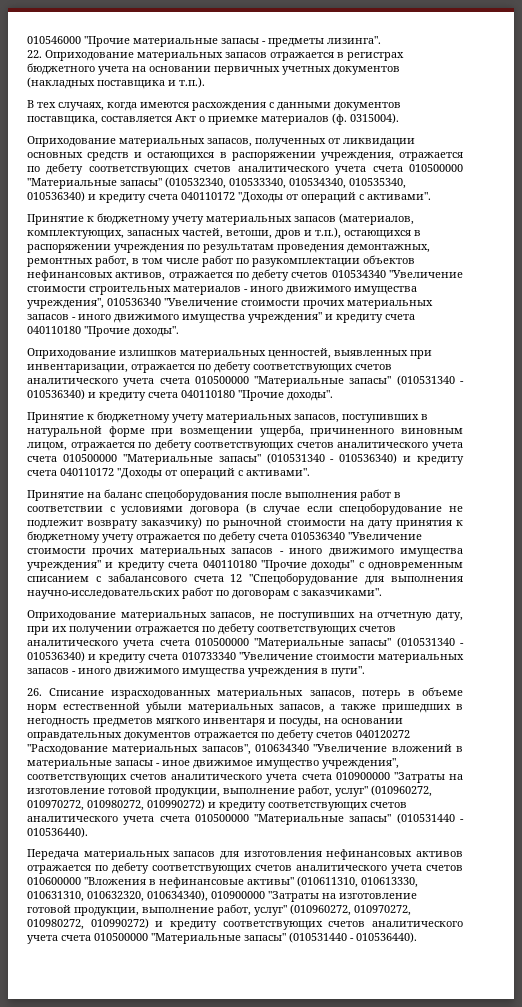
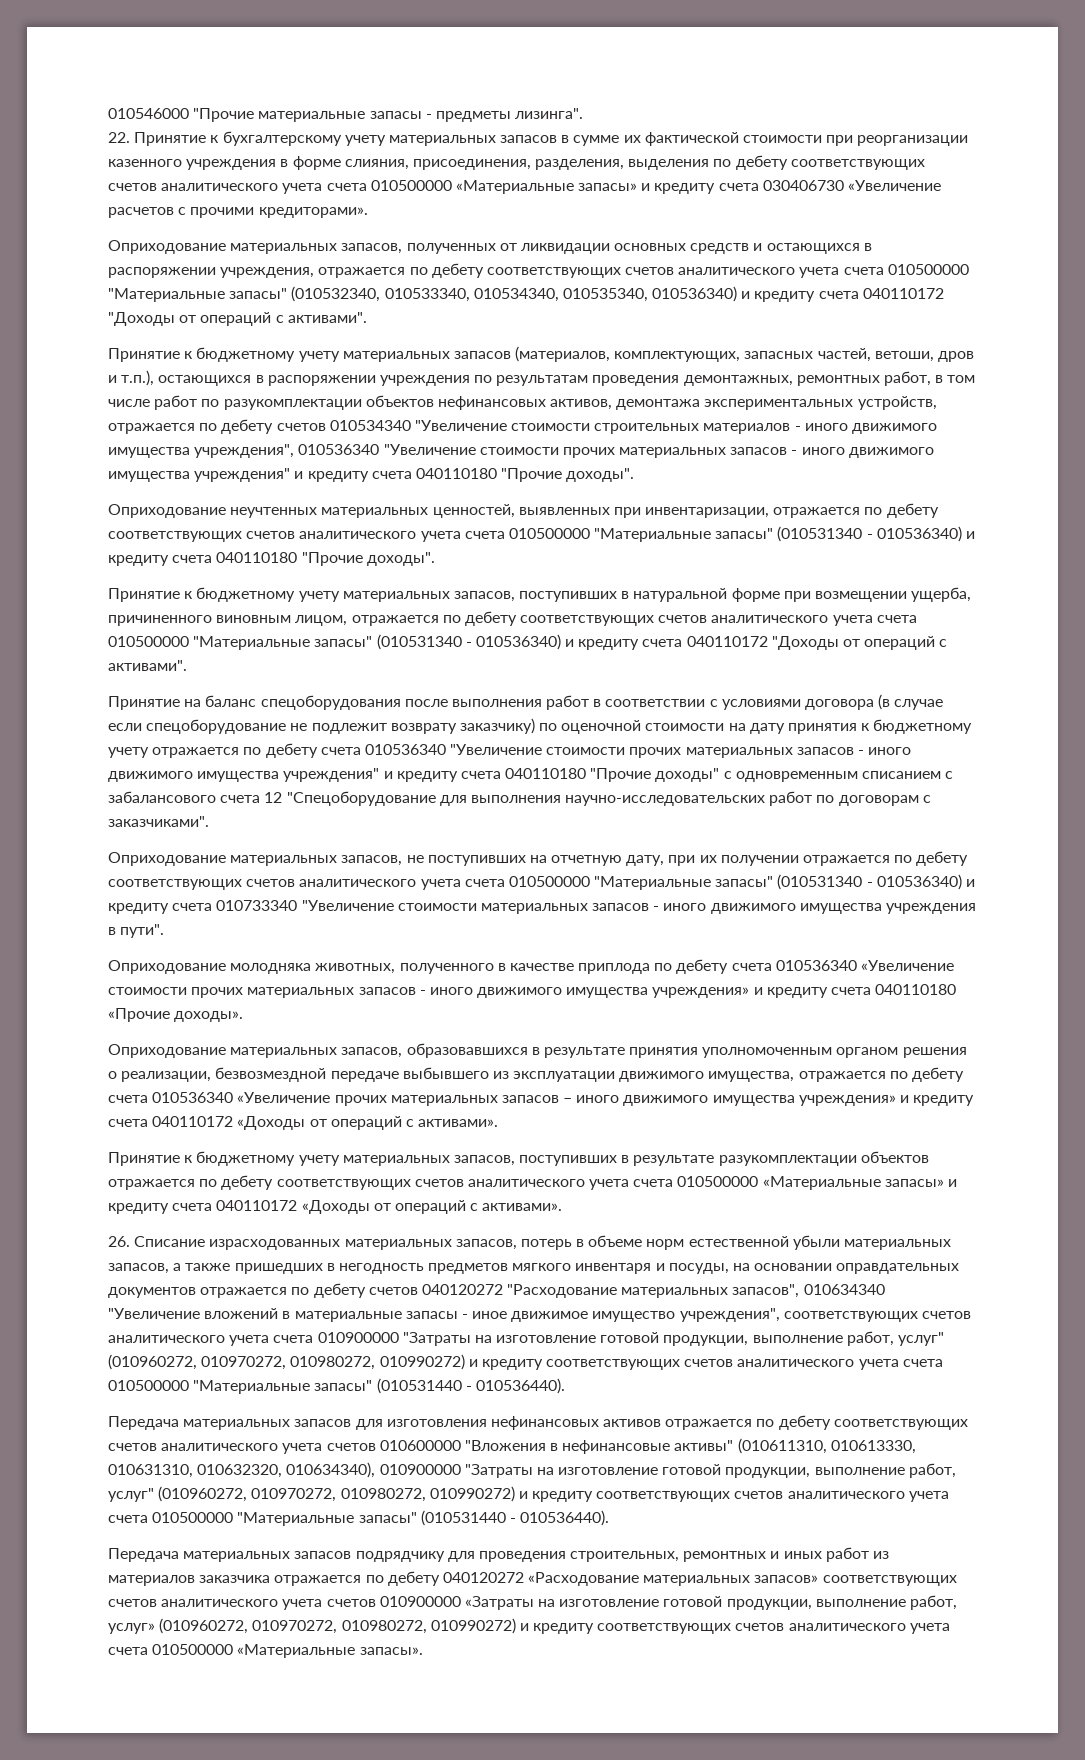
[45,50,404,61] [27,63,400,75] [27,77,205,89] [27,100,401,111] [27,113,399,125] Оприходование материальных запасов отражается в регистрах бюджетного учета на основании первичных учетных документов (накладных поставщика и т.п.). // В тех случаях, когда имеются расхождения с данными документов поставщика, составляется Акт о приемке материалов (ф. 0315004). -> [134,131,969,146] [108,155,925,170] [108,180,942,194] [108,207,368,218] Принятие к бухгалтерскому учету материальных запасов в сумме их фактической стоимости при реорганизации казенного учреждения в форме слияния, присоединения, разделения, выделения по дебету соответствующих счетов аналитического учета счета 010500000 «Материальные запасы» и кредиту счета 030406730 «Увеличение расчетов с прочими кредиторами».
(166, 276) none -> [616,396,937,410] демонтажа экспериментальных устройств,
[119,350,177,356] излишков -> [230,507,318,518] неучтенных
[223,518,283,529] рыночной -> [561,720,642,734] оценочной
(365, 671) none -> [108,959,955,974] [108,984,957,998] [108,1008,244,1022] [108,1043,967,1058] [108,1067,965,1082] [108,1092,975,1106] [108,1116,499,1130] [108,1151,929,1166] [108,1175,958,1190] [108,1200,563,1214] // Оприходование молодняка животных, полученного в качестве приплода по дебету счета 010536340 «Увеличение стоимости прочих материальных запасов - иного движимого имущества учреждения» и кредиту счета 040110180 «Прочие доходы». // Оприходование материальных запасов, образовавшихся в результате принятия уполномоченным органом решения о реализации, безвозмездной передаче выбывшего из эксплуатации движимого имущества, отражается по дебету счета 010536340 «Увеличение прочих материальных запасов – иного движимого имущества учреждения» и кредиту счета 040110172 «Доходы от операций с активами». // Принятие к бюджетному учету материальных запасов, поступивших в результате разукомплектации объектов отражается по дебету соответствующих счетов аналитического учета счета 010500000 «Материальные запасы» и кредиту счета 040110172 «Доходы от операций с активами».
(417, 937) none -> [108,1547,890,1562] [108,1571,957,1586] [108,1595,958,1610] [108,1618,950,1634] [108,1644,423,1658] // Передача материальных запасов подрядчику для проведения строительных, ремонтных и иных работ из материалов заказчика отражается по дебету 040120272 «Расходование материальных запасов» соответствующих счетов аналитического учета счетов 010900000 «Затраты на изготовление готовой продукции, выполнение работ, услуг» (010960272, 010970272, 010980272, 010990272) и кредиту соответствующих счетов аналитического учета счета 010500000 «Материальные запасы».

